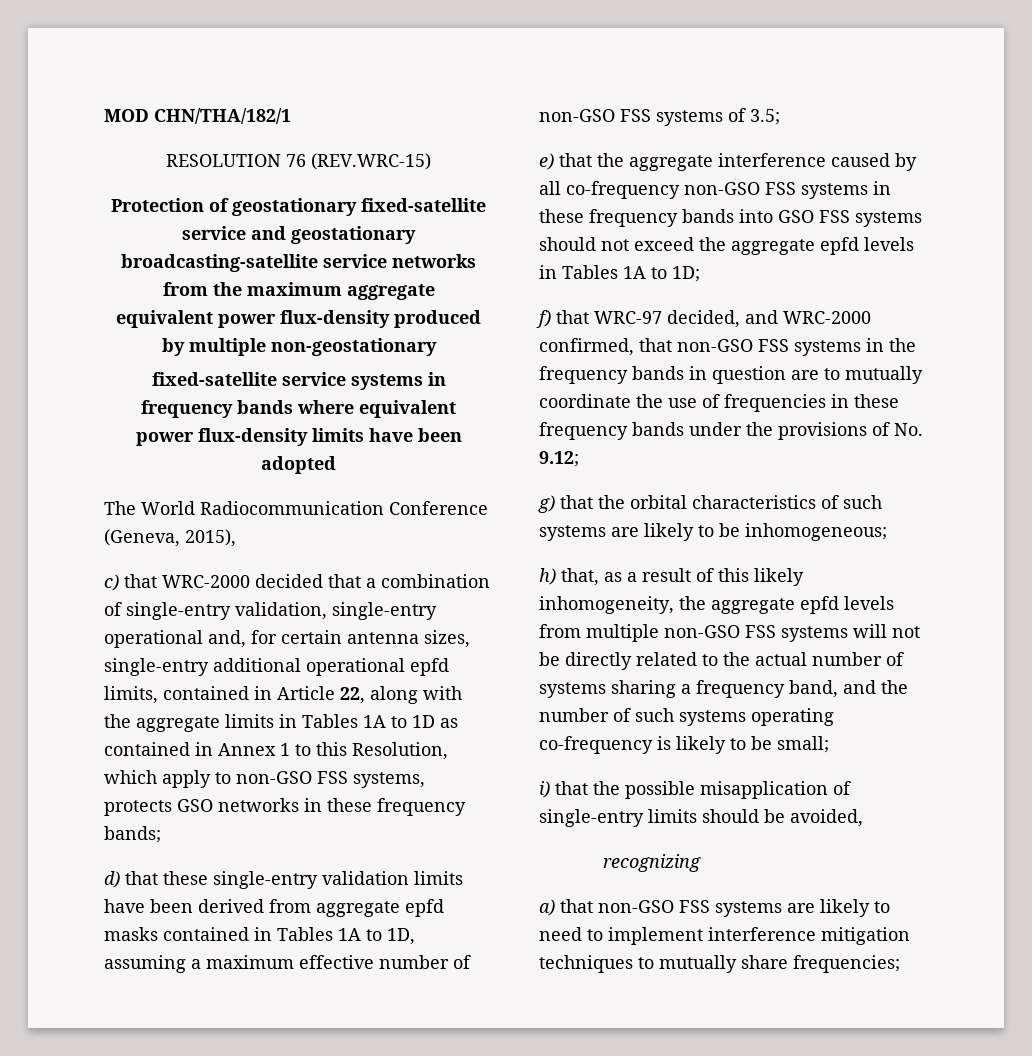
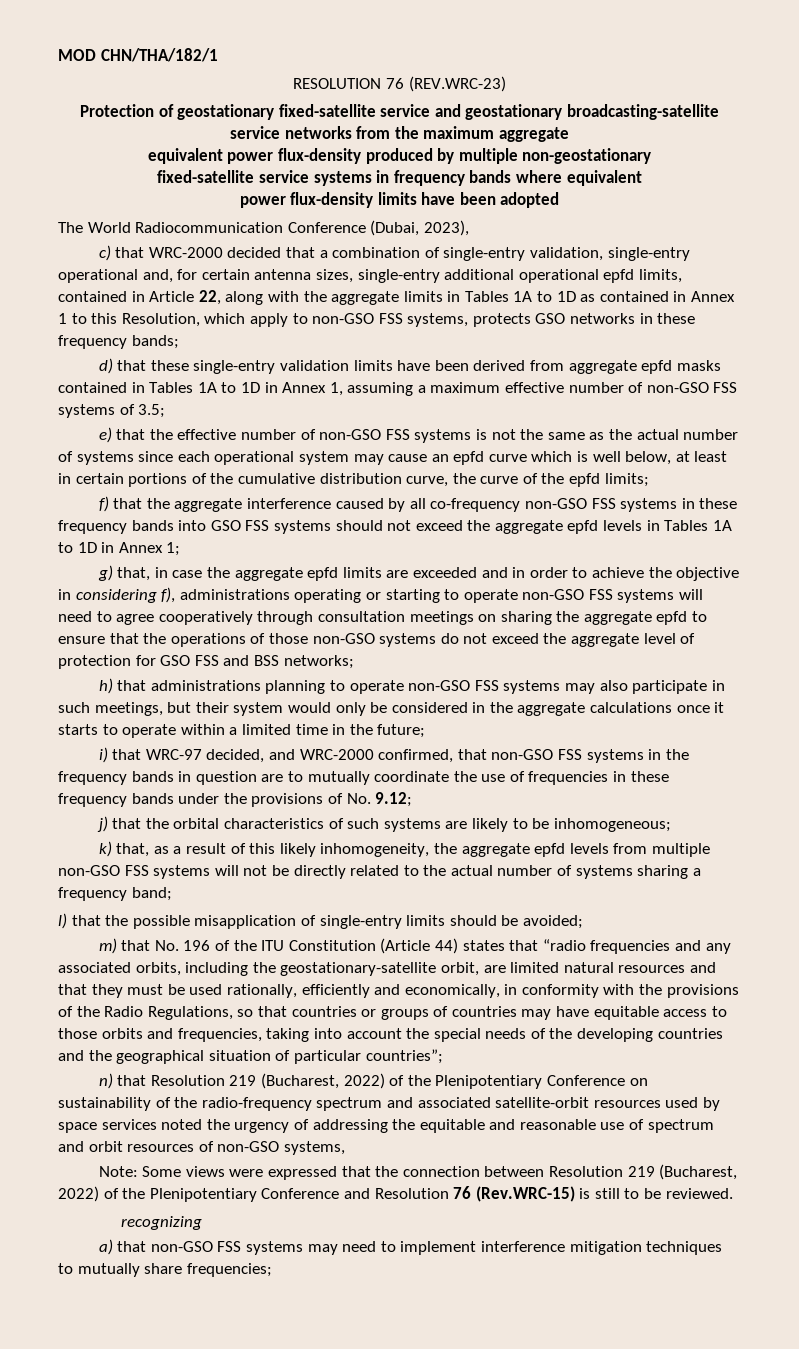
[311,153,431,170] (REV.WRC-15) -> [408,76,506,92] (REV.WRC-23)
[104,529,236,547] (Geneva, 2015), -> [370,220,469,236] (Dubai, 2023),
[387,928,415,945] 1D, -> [240,382,343,396] 1D in Annex 1,
(624, 160) none -> [177,429,739,443] [58,451,728,465] [58,473,649,487] [98,496,170,512] effective number of non-GSO FSS systems is not the same as the actual number of systems since each operational system may cause an epfd curve which is well below, at least in certain portions of the cumulative distribution curve, the curve of the epfd limits; // f) that the
[672,266,700,282] [536,310,551,328] 1D; // f) -> [77,542,181,556] [97,565,740,581] [58,587,704,603] [58,611,708,625] [58,633,696,647] [58,655,354,669] [98,678,725,694] [58,702,725,716] [58,724,426,738] [98,747,108,763] 1D in Annex 1; // g) that, in case the aggregate epfd limits are exceeded and in order to achieve the objective in considering f), administrations operating or starting to operate non-GSO FSS systems will need to agree cooperatively through consultation meetings on sharing the aggregate epfd to ensure that the operations of those non-GSO systems do not exceed the aggregate level of protection for GSO FSS and BSS networks; // h) that administrations planning to operate non-GSO FSS systems may also participate in such meetings, but their system would only be considered in the aggregate calculations once it starts to operate within a limited time in the future; // i)
[538,495,555,513] g) -> [96,816,108,832] j)
[539,568,556,585] h) -> [98,841,112,857] k)
[789,680,908,698] [539,708,834,726] [539,736,829,754] [539,781,550,798] band, and the number of such systems operating co-frequency is likely to be small; // i) -> [131,887,172,901] [58,913,67,929] band; // l)
[790,809,863,827] avoided, -> [522,915,583,929] [98,938,731,954] [58,962,716,976] [58,984,739,998] [58,1006,727,1020] [58,1028,723,1042] [58,1049,443,1064] [98,1073,648,1089] [58,1097,720,1111] [58,1119,714,1133] [58,1141,345,1155] [98,1164,738,1180] [58,1186,733,1202] avoided; // m) that No. 196 of the ITU Constitution (Article 44) states that “radio frequencies and any associated orbits, including the geostationary-satellite orbit, are limited natural resources and that they must be used rationally, efficiently and economically, in conformity with the provisions of the Radio Regulations, so that countries or groups of countries may have equitable access to those orbits and frequencies, taking into account the special needs of the developing countries and the geographical situation of particular countries”; // n) that Resolution 219 (Bucharest, 2022) of the Plenipotentiary Conference on sustainability of the radio-frequency spectrum and associated satellite-orbit resources used by space services noted the urgency of addressing the equitable and reasonable use of spectrum and orbit resources of non-GSO systems, // Note: Some views were expressed that the connection between Resolution 219 (Bucharest, 2022) of the Plenipotentiary Conference and Resolution 76 (Rev.WRC-15) is still to be reviewed.
[787,899,890,917] are likely to -> [307,1244,338,1255] may

